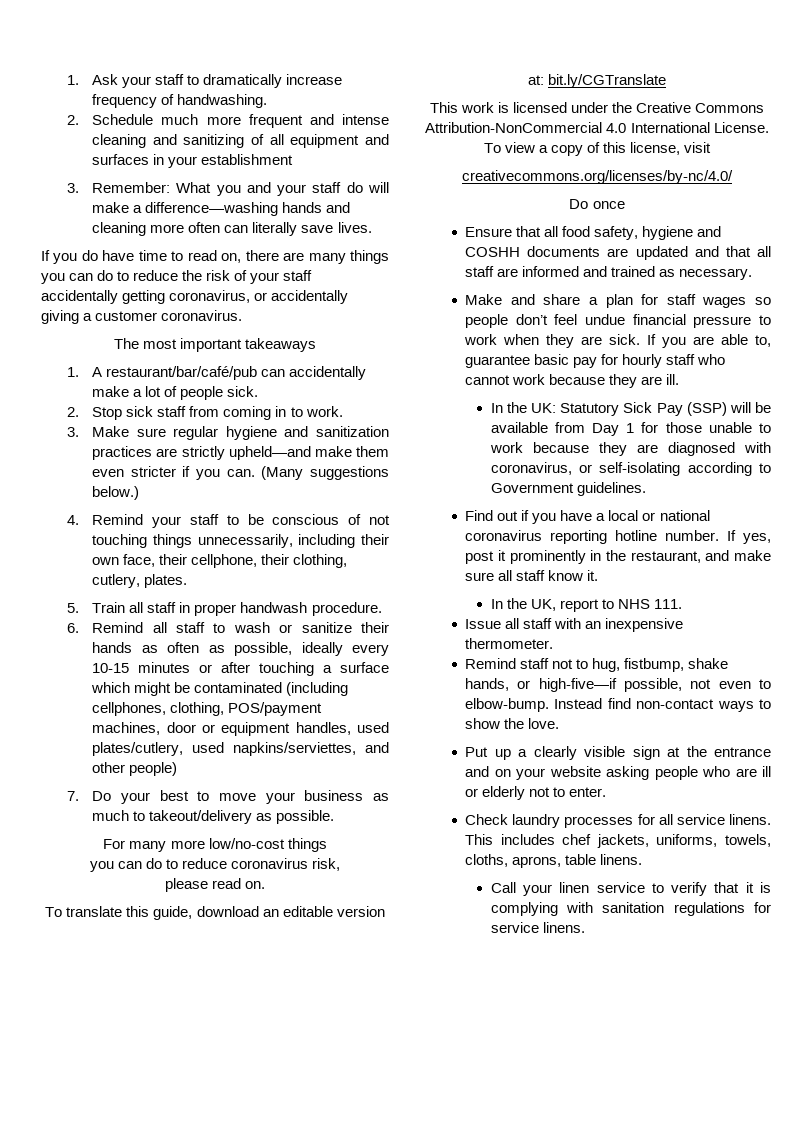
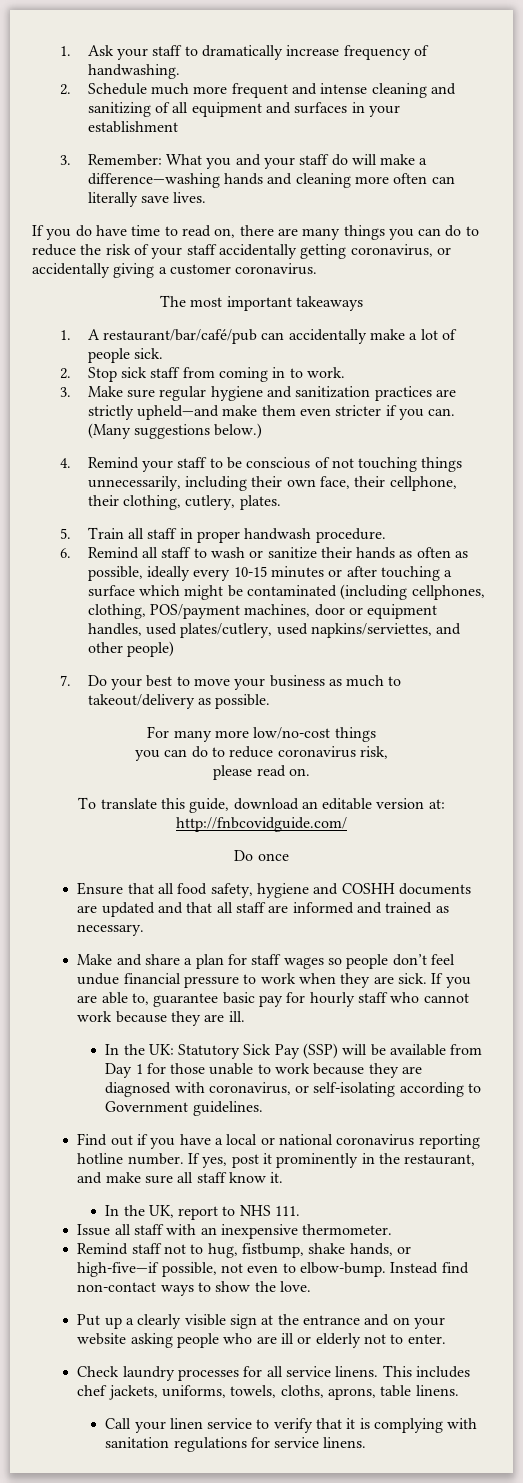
[548,74,667,88] [429,102,765,113] [425,122,769,133] [483,142,712,156] [462,170,733,184] bit.ly/CGTranslate // This work is licensed under the Creative Commons Attribution-NonCommercial 4.0 International License. To view a copy of this license, visit // creativecommons.org/licenses/by-nc/4.0/ -> [176,817,347,832] http://fnbcovidguide.com/

